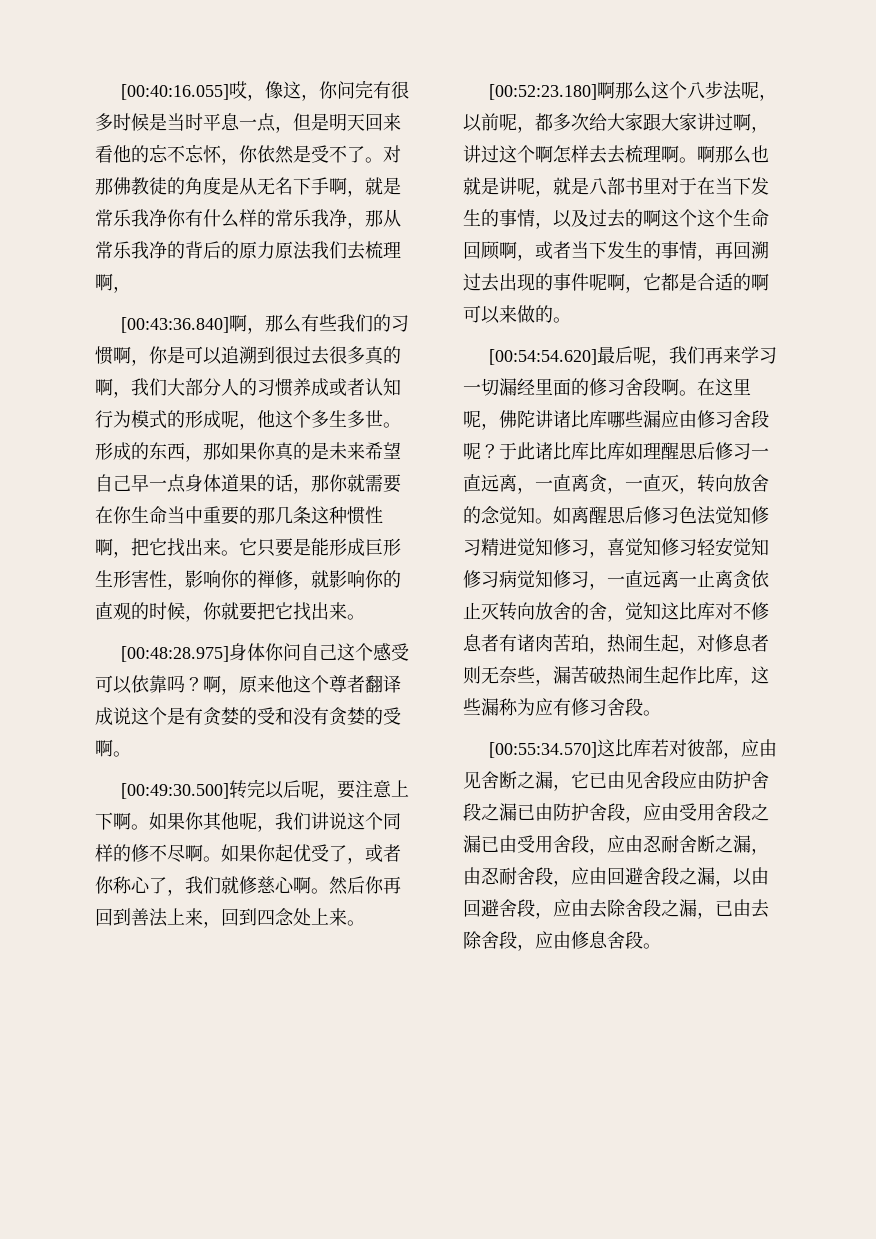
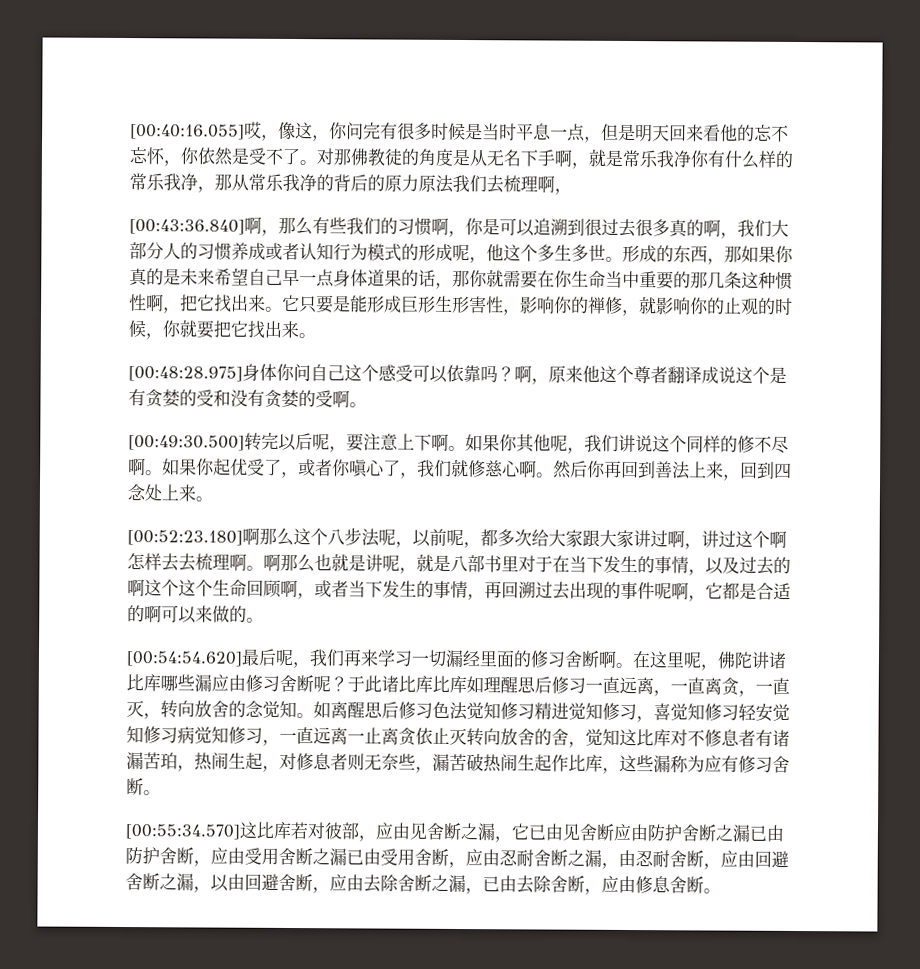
[95,602,113,620] 直 -> [724,297,742,314] 止
[113,876,132,894] 称 -> [349,459,368,478] 嗔
[643,378,661,396] 段 -> [581,650,600,668] 断
[751,410,769,428] 段 -> [296,675,314,693] 断
[535,634,553,652] 肉 -> [126,752,144,770] 漏
[625,698,643,716] 段 -> [126,778,144,796] 断
[661,771,679,789] 段 -> [596,823,614,841] 断
[463,803,481,821] 段 -> [698,824,716,842] 断
[607,803,625,821] 段 -> [176,847,194,865] 断
[733,803,751,821] 段 -> [295,848,313,866] 断
[571,835,589,853] 段 -> [431,848,449,866] 断
[535,867,553,885] 段 -> [686,850,704,868] 断
[661,867,679,885] 段 -> [142,873,160,891] 断
[517,899,535,917] 段 -> [295,874,313,892] 断
[643,899,661,917] 段 -> [414,874,432,892] 断
[499,931,517,949] 段 -> [567,875,585,893] 断
[625,931,643,949] 段 -> [686,876,704,894] 断

